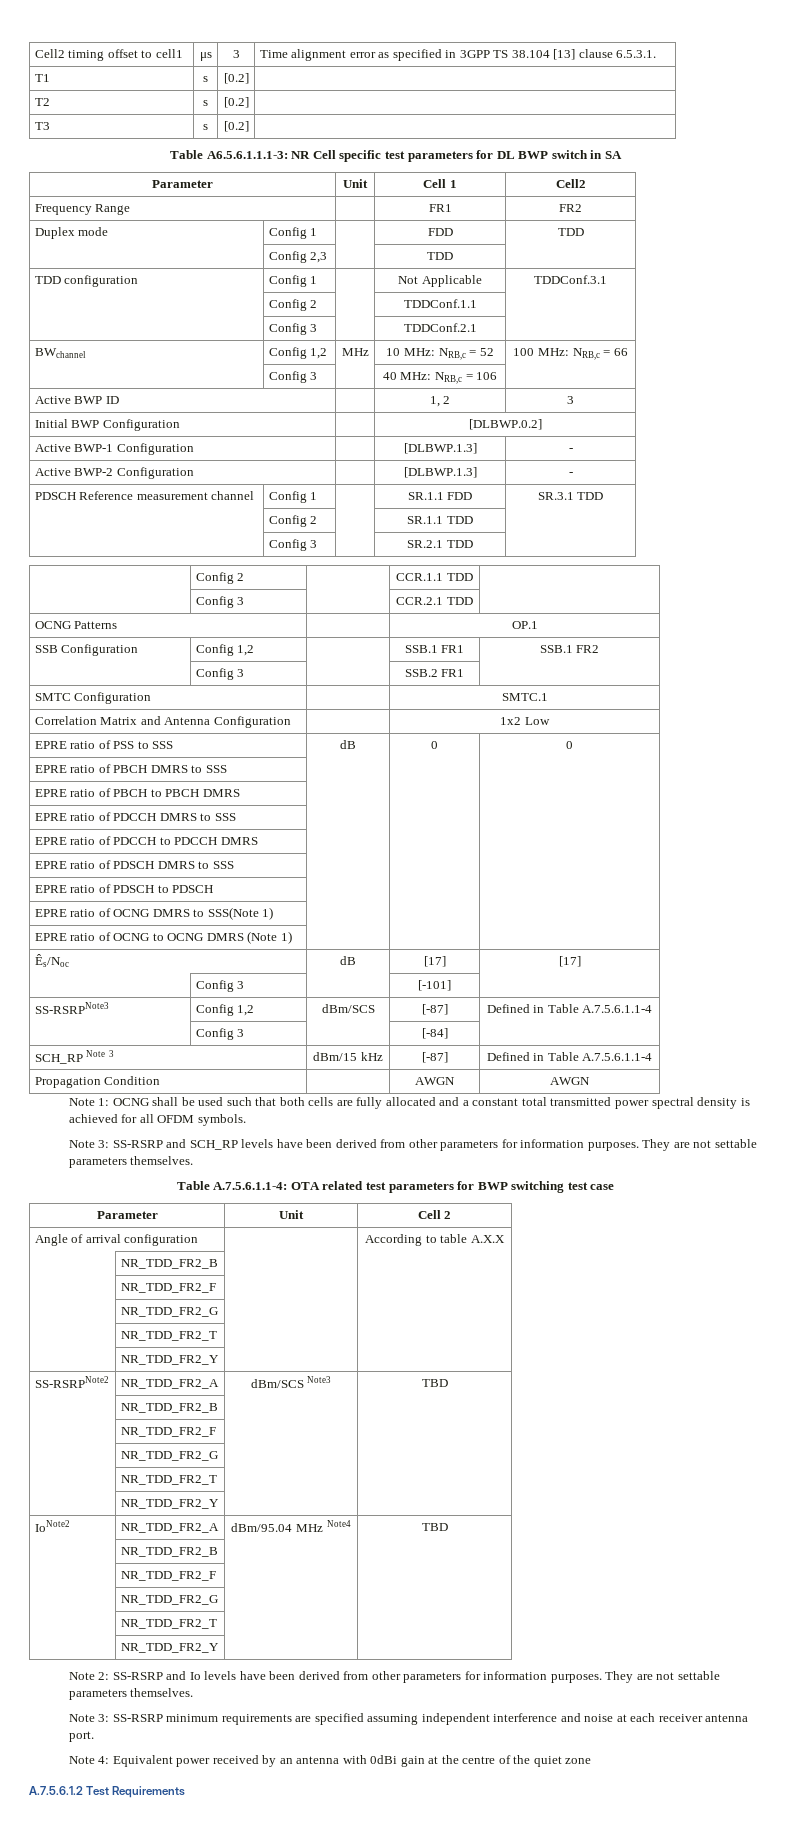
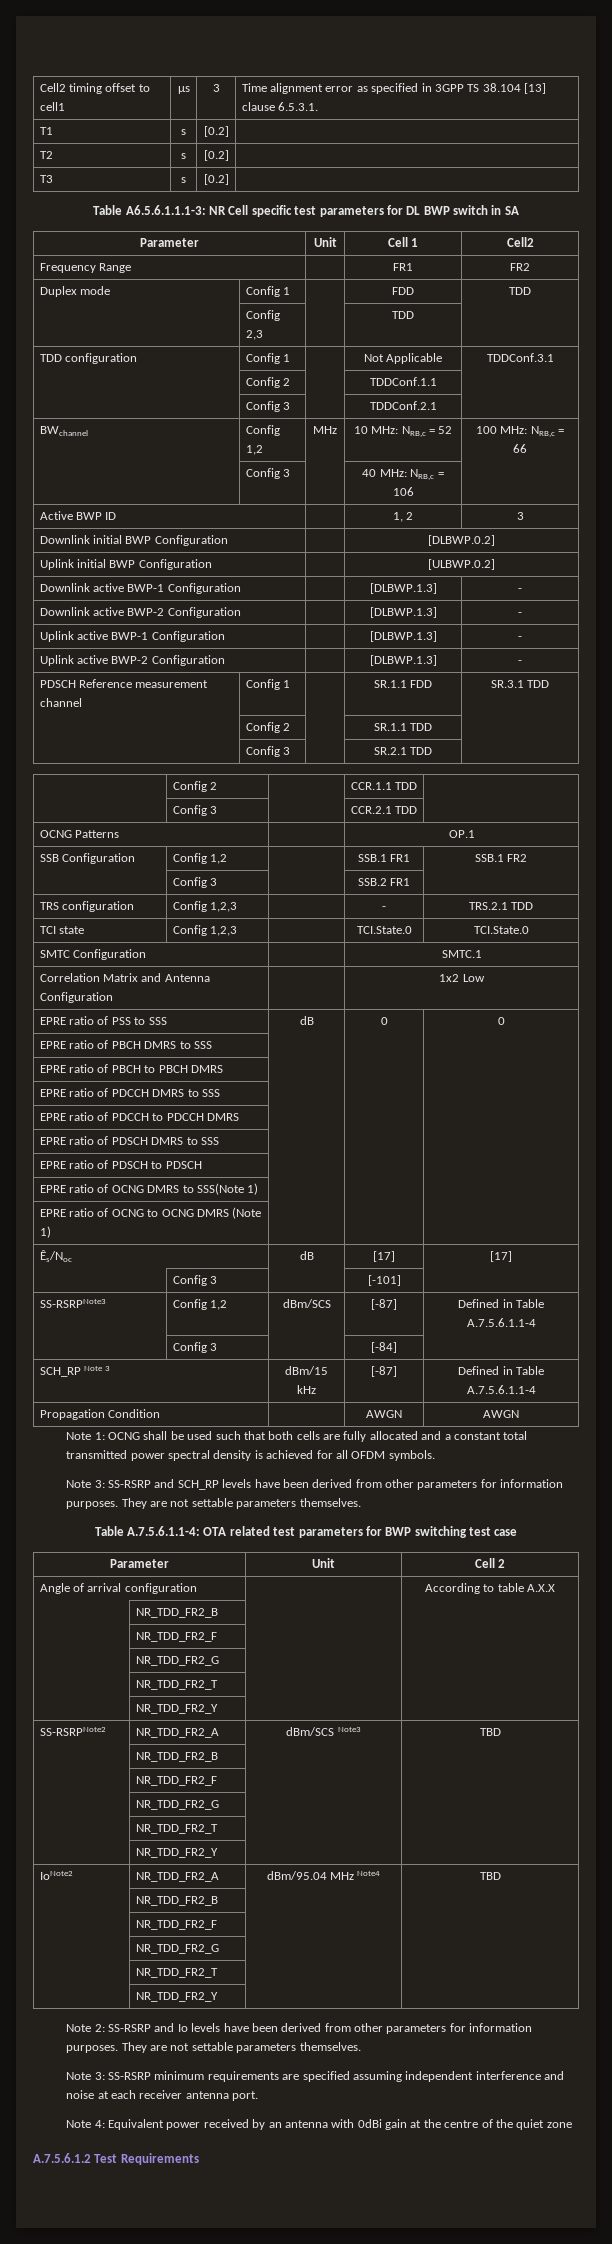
[34,419,68,428] Initial -> [39,535,123,544] Downlink initial
[34,443,194,455] [403,443,477,454] [568,448,573,452] [34,468,71,476] Active BWP-1 Configuration | | [DLBWP.1.3] | - // Active -> [39,559,212,570] [428,559,495,570] [39,583,241,594] [369,583,437,594] [518,588,522,592] [39,607,241,618] [369,607,437,618] [518,612,522,616] [39,631,225,642] [369,631,437,642] [518,636,522,640] [39,655,109,666] Uplink initial BWP Configuration | | [ULBWP.0.2] // Downlink active BWP-1 Configuration | | [DLBWP.1.3] | - // Downlink active BWP-2 Configuration | | [DLBWP.1.3] | - // Uplink active BWP-1 Configuration | | [DLBWP.1.3] | - // Uplink active
(465, 673) none -> [39,901,135,912] [172,901,238,912] [382,906,386,910] [468,902,534,910] [39,926,85,934] [172,925,238,936] [356,926,412,934] [473,926,529,934] // TRS configuration | Config 1,2,3 | | - | TRS.2.1 TDD // TCI state | Config 1,2,3 | | TCI.State.0 | TCI.State.0

